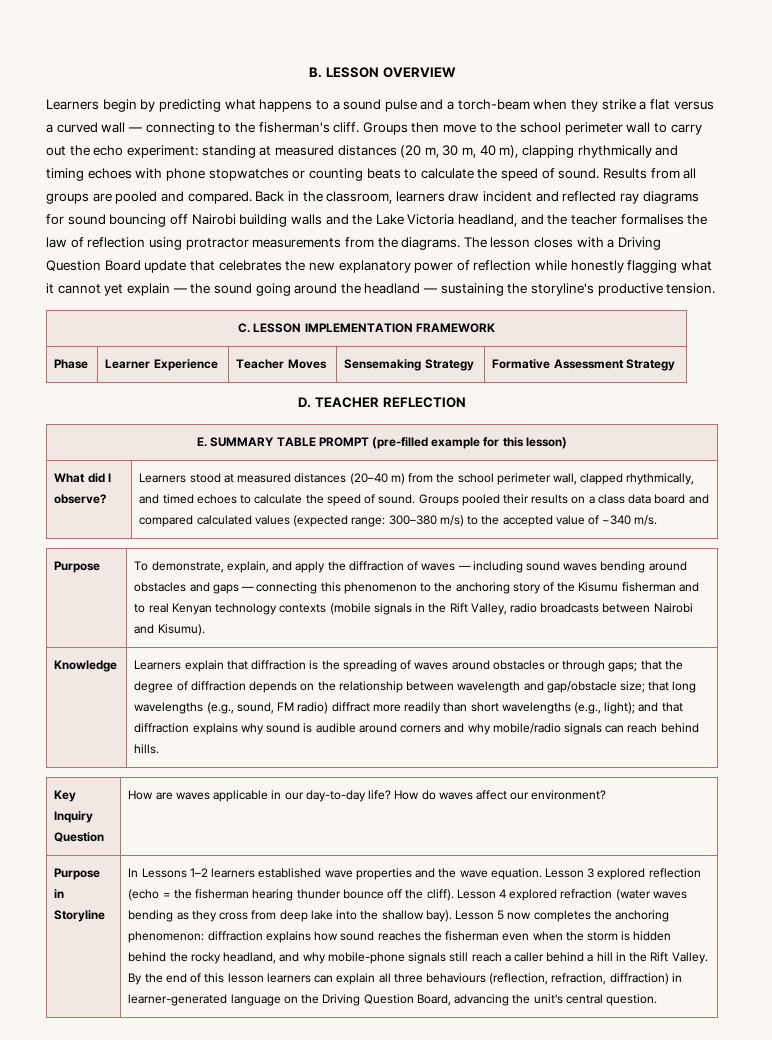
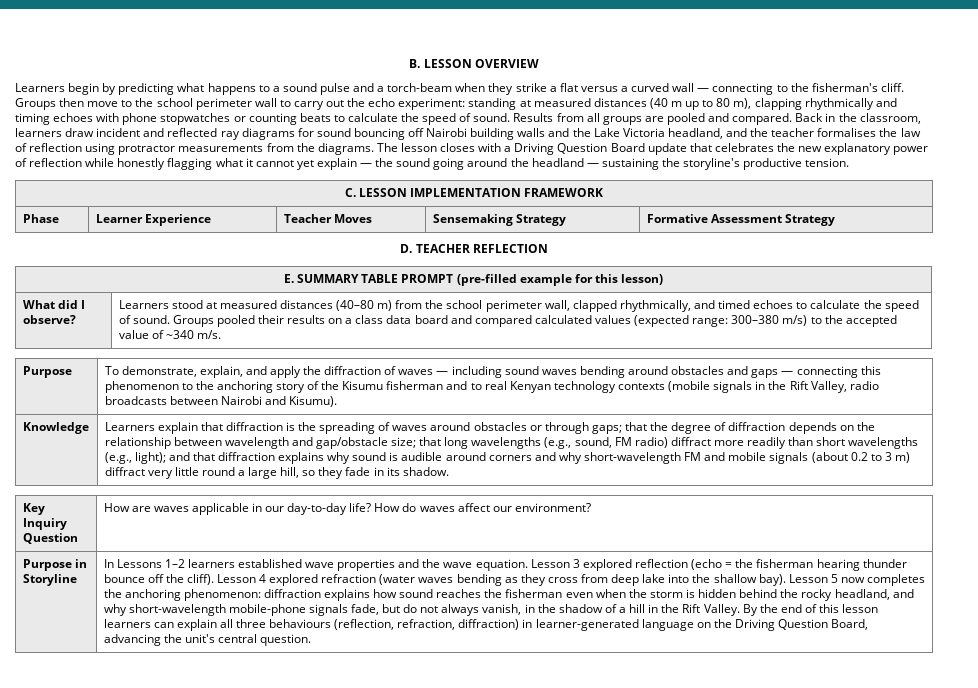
[400,145,496,158] (20 m, 30 m, 40 -> [649,98,731,110] (40 m up to 80
[349,473,388,485] (20–40 -> [336,300,375,311] (40–80
[492,723,699,735] [134,744,160,754] mobile/radio signals can reach behind hills. -> [583,452,910,464] [104,467,449,479] short-wavelength FM and mobile signals (about 0.2 to 3 m) diffract very little round a large hill, so they fade in its shadow.
(326, 958) none -> [128,604,226,616] short-wavelength
[449,952,585,962] still reach a caller behind -> [350,604,617,616] fade, but do not always vanish, in the shadow of

